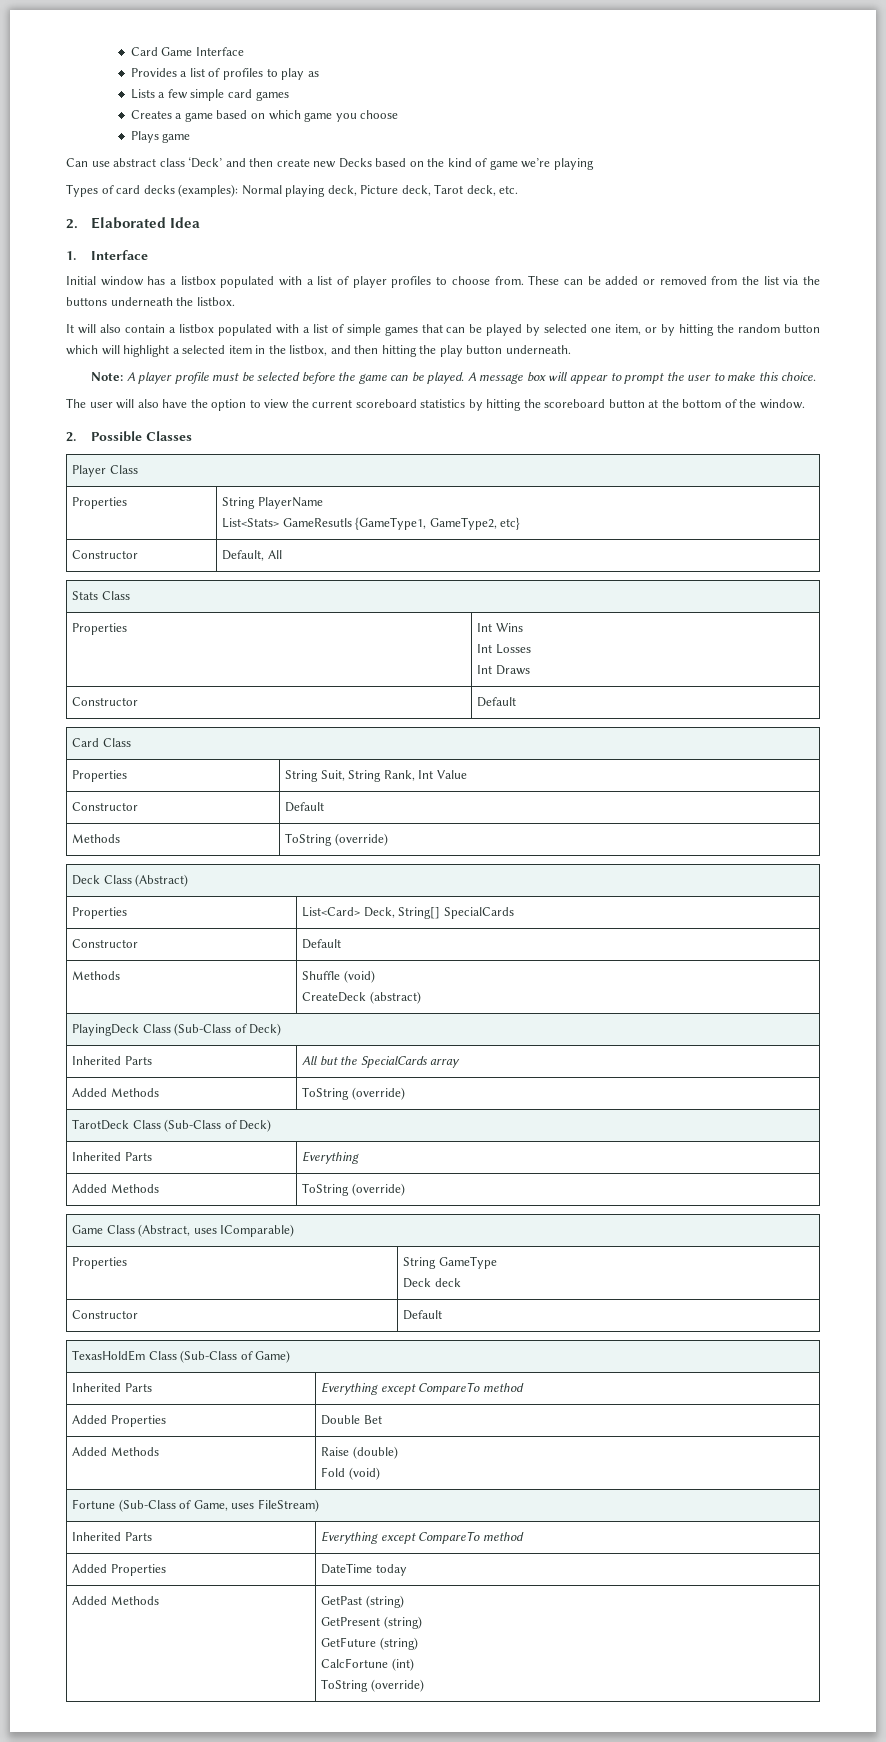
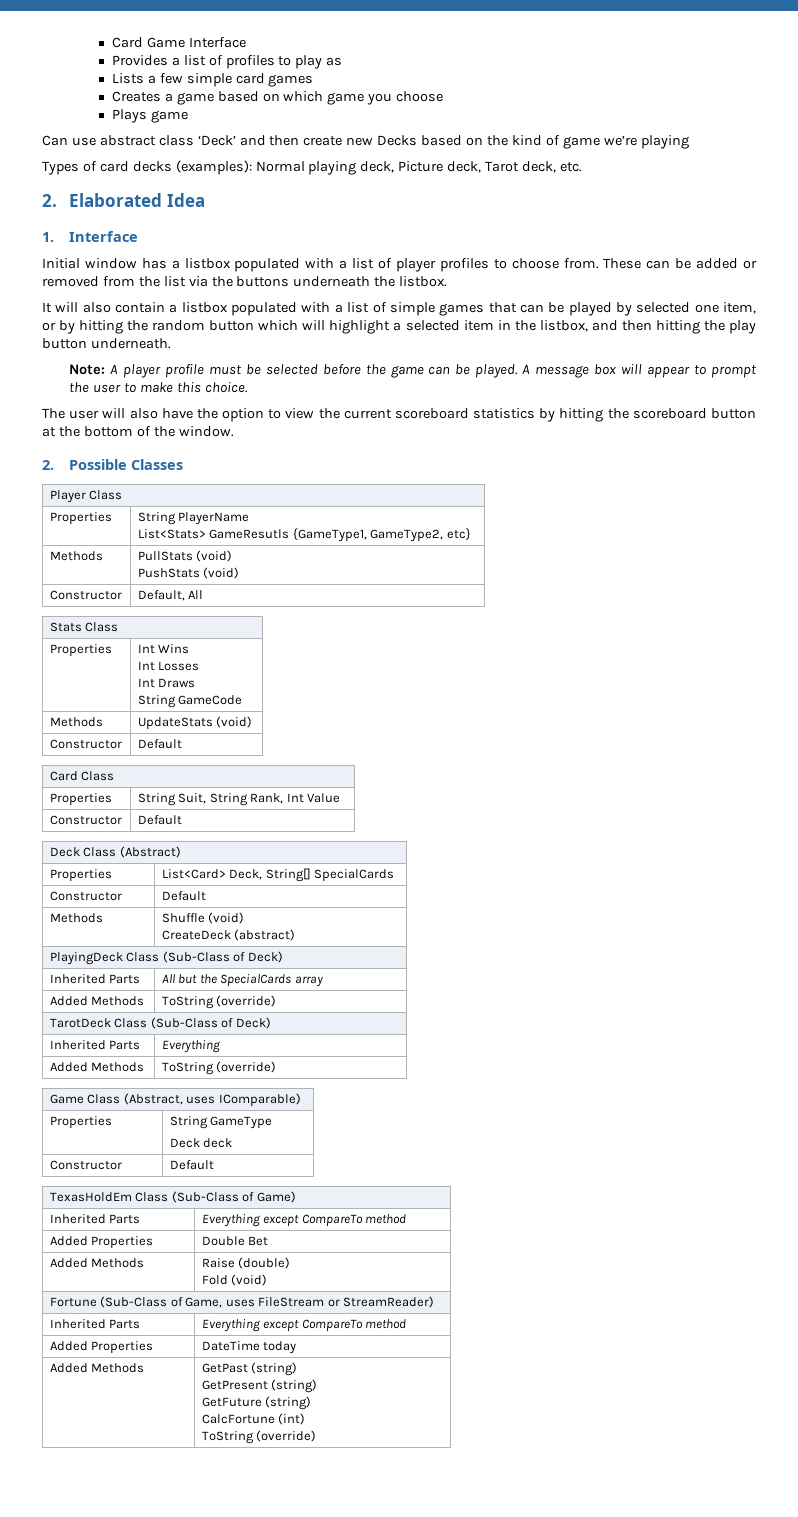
(521, 523) none -> [49,551,103,561] [137,550,233,562] [137,567,240,579] // Methods | PullStats (void) // PushStats (void)
(530, 670) none -> [137,695,243,708] [49,717,103,727] [137,716,253,730] // String GameCode // Methods | UpdateStats (void)
[72,834,121,843] [285,833,388,846] // Methods | ToString (override) -> (182, 820) none
[257,1499,319,1512] FileStream) -> [258,1296,435,1308] FileStream or StreamReader)

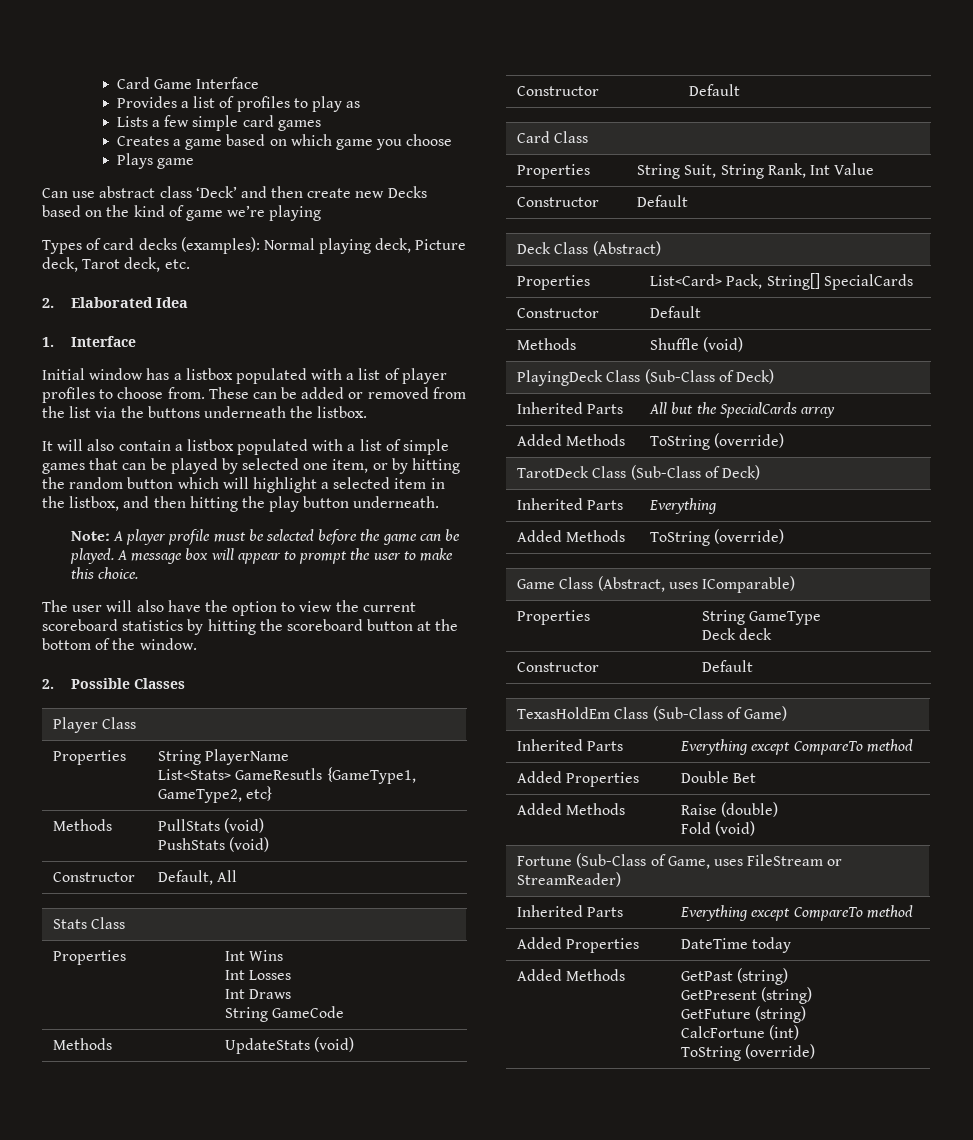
[229,869,263,880] Deck, -> [726,274,763,289] Pack,
[161,929,296,941] // CreateDeck (abstract) -> (744, 344) none

